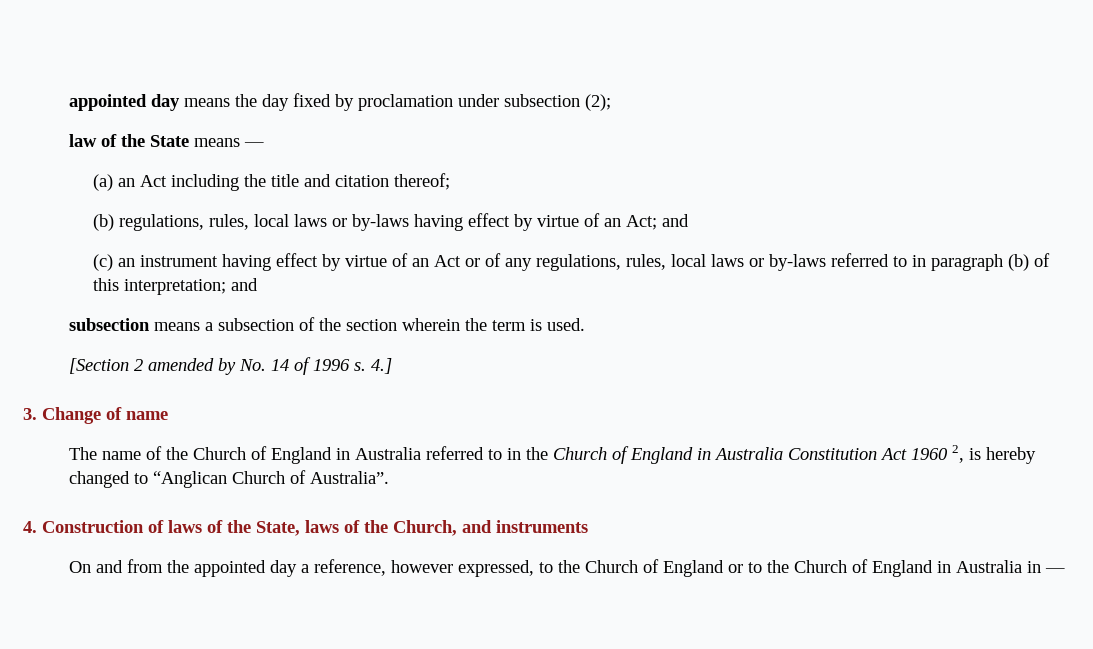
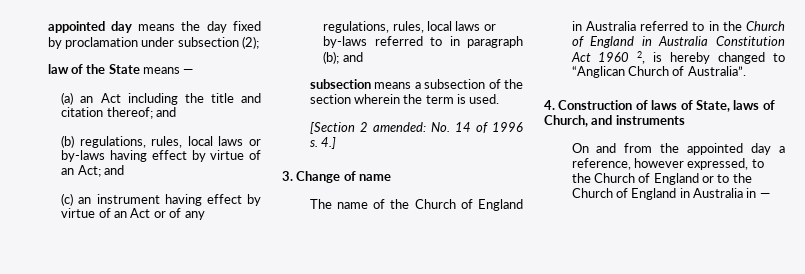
(450, 181) none -> [156,107,177,117] and
[1007,253,1050,271] [92,278,226,295] (b) of this interpretation; -> [323,51,340,64] (b);
[148,358,237,375] amended by -> [372,122,426,132] amended:
[227,520,251,533] the -> (693, 105) none
[364,520,388,533] the -> (775, 105) none

